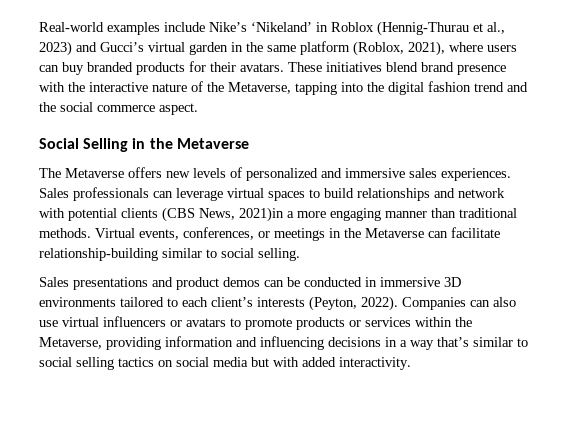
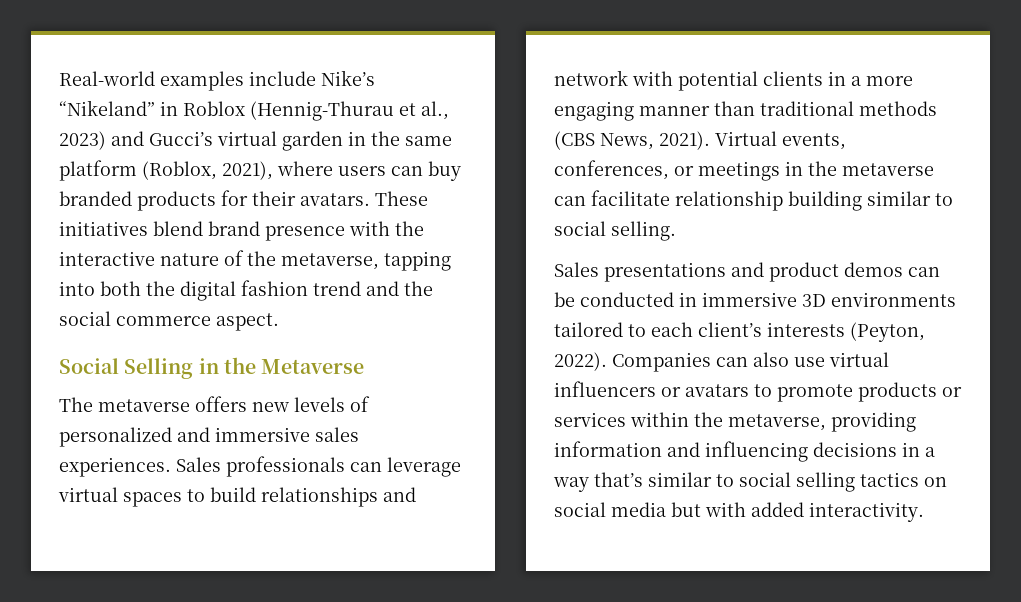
[251,22,312,32] ‘Nikeland’ -> [59,100,155,116] “Nikeland”
[228,82,291,94] Metaverse, -> [281,253,379,270] metaverse,
(363, 87) none -> [100,281,141,296] both
[65,168,124,178] Metaverse -> [98,399,190,412] metaverse
[162,207,284,222] (CBS News, 2021)in -> [828,71,846,86] in
[39,228,91,238] methods. -> [859,101,937,116] [554,131,710,150] methods (CBS News, 2021).
[365,228,424,238] Metaverse -> [842,163,934,176] metaverse
[39,248,158,261] relationship-building -> [675,191,862,211] relationship building
[39,337,102,349] Metaverse, -> [728,414,826,431] metaverse,

